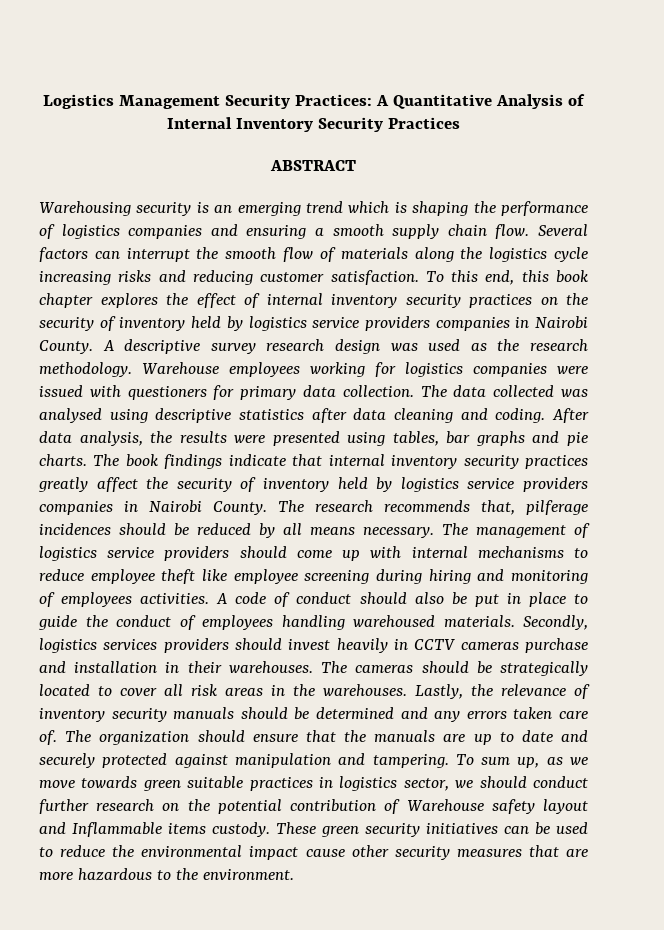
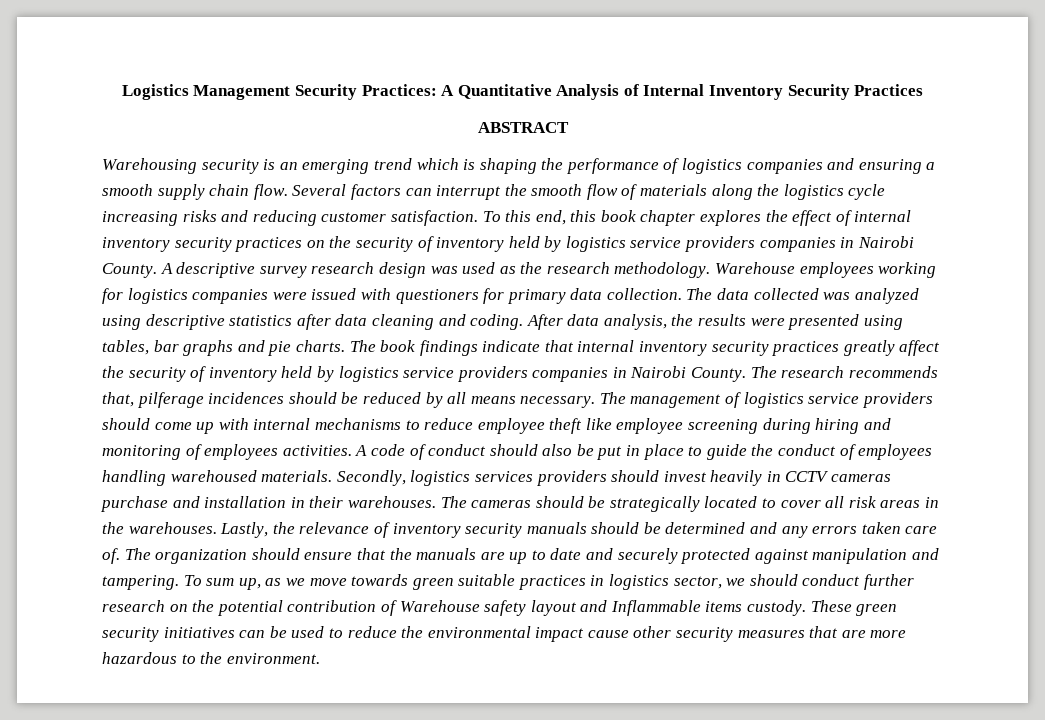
[39,408,102,423] analysed -> [854,288,919,304] analyzed

